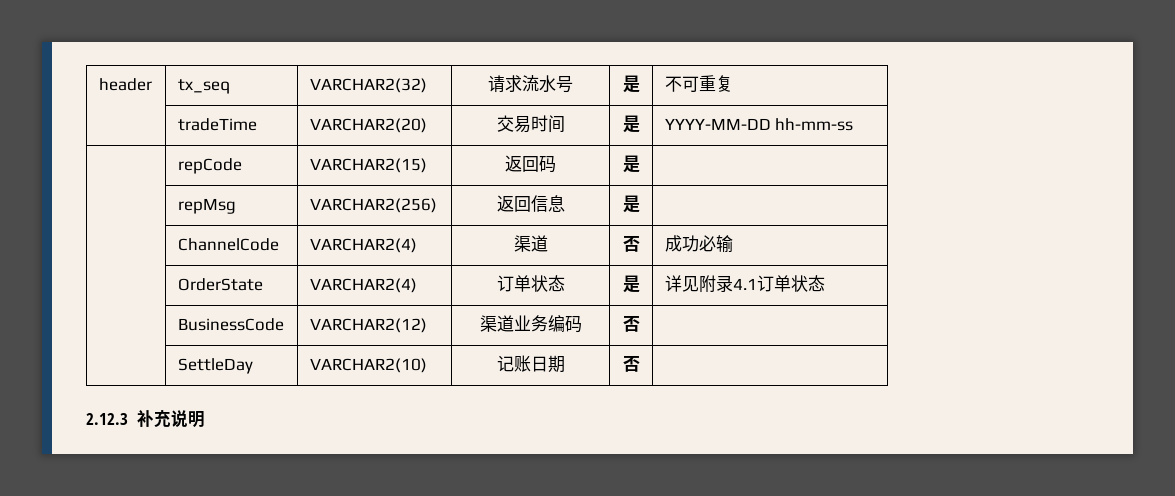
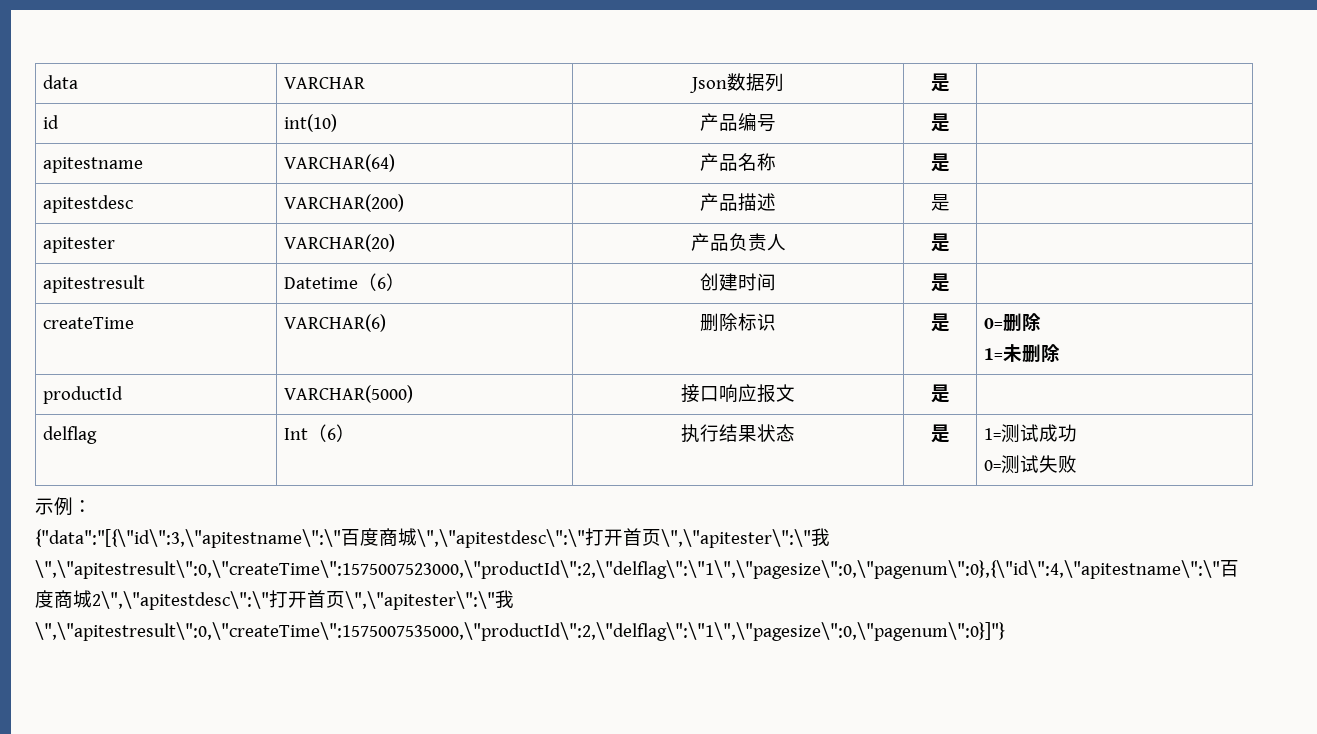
[98,78,152,91] [177,79,230,94] [309,78,427,93] [488,75,573,93] [622,75,640,93] [664,75,733,92] [177,118,257,131] [309,118,427,133] [496,115,565,133] [622,115,640,133] [664,118,854,131] [177,158,242,174] [309,158,427,173] [505,155,556,173] [622,155,640,173] [177,198,236,214] [309,198,437,213] [496,195,565,212] [622,195,640,213] [177,238,279,251] [309,238,417,253] [513,235,548,252] [622,236,640,252] [664,235,733,253] [177,278,263,291] [309,278,417,293] [496,275,565,292] [622,275,640,293] [664,275,825,293] [177,318,284,331] [309,318,427,333] [479,315,582,333] [622,316,640,332] [177,358,253,374] [309,358,427,373] [496,355,565,373] [622,356,640,372] [86,410,205,428] header | tx_seq | VARCHAR2(32) | 请求流水号 | 是 | 不可重复 // | tradeTime | VARCHAR2(20) | 交易时间 | 是 | YYYY-MM-DD hh-mm-ss // | repCode | VARCHAR2(15) | 返回码 | 是 | // | repMsg | VARCHAR2(256) | 返回信息 | 是 | // | ChannelCode | VARCHAR2(4) | 渠道 | 否 | 成功必输 // | OrderState | VARCHAR2(4) | 订单状态 | 是 | 详见附录4.1订单状态 // | BusinessCode | VARCHAR2(12) | 渠道业务编码 | 否 | // | SettleDay | VARCHAR2(10) | 记账日期 | 否 | // 2.12.3补充说明 -> [43,75,79,89] [284,77,366,89] [690,73,784,93] [930,73,950,92] [43,115,60,129] [284,114,338,132] [700,113,776,132] [930,113,950,132] [43,157,144,173] [284,154,396,172] [700,153,776,171] [930,153,950,172] [43,195,134,213] [284,194,405,212] [700,193,776,211] [930,194,950,211] [43,237,116,253] [284,234,396,252] [690,233,786,251] [930,233,950,252] [43,275,146,293] [284,273,406,291] [700,273,776,291] [930,273,950,292] [43,317,135,329] [284,314,387,332] [700,313,776,332] [930,313,950,332] [984,313,1042,332] [984,344,1061,363] [43,386,124,404] [284,385,414,403] [681,384,795,403] [930,384,950,403] [43,426,98,444] [284,424,356,442] [681,424,795,443] [930,424,950,443] [984,424,1078,443] [984,455,1078,474] [35,497,92,516] [35,528,830,548] [35,560,1239,579] [35,590,514,610] [35,622,1005,641] data | VARCHAR | Json数据列 | 是 | // id | int(10) | 产品编号 | 是 | // apitestname | VARCHAR(64) | 产品名称 | 是 | // apitestdesc | VARCHAR(200) | 产品描述 | 是 | // apitester | VARCHAR(20) | 产品负责人 | 是 | // apitestresult | Datetime（6） | 创建时间 | 是 | // createTime | VARCHAR(6) | 删除标识 | 是 | 0=删除 // 1=未删除 // productId | VARCHAR(5000) | 接口响应报文 | 是 | // delflag | Int（6） | 执行结果状态 | 是 | 1=测试成功 // 0=测试失败 // 示例： // {"data":"[{\"id\":3,\"apitestname\":\"百度商城\",\"apitestdesc\":\"打开首页\",\"apitester\":\"我\",\"apitestresult\":0,\"createTime\":1575007523000,\"productId\":2,\"delflag\":\"1\",\"pagesize\":0,\"pagenum\":0},{\"id\":4,\"apitestname\":\"百度商城2\",\"apitestdesc\":\"打开首页\",\"apitester\":\"我\",\"apitestresult\":0,\"createTime\":1575007535000,\"productId\":2,\"delflag\":\"1\",\"pagesize\":0,\"pagenum\":0}]"}

